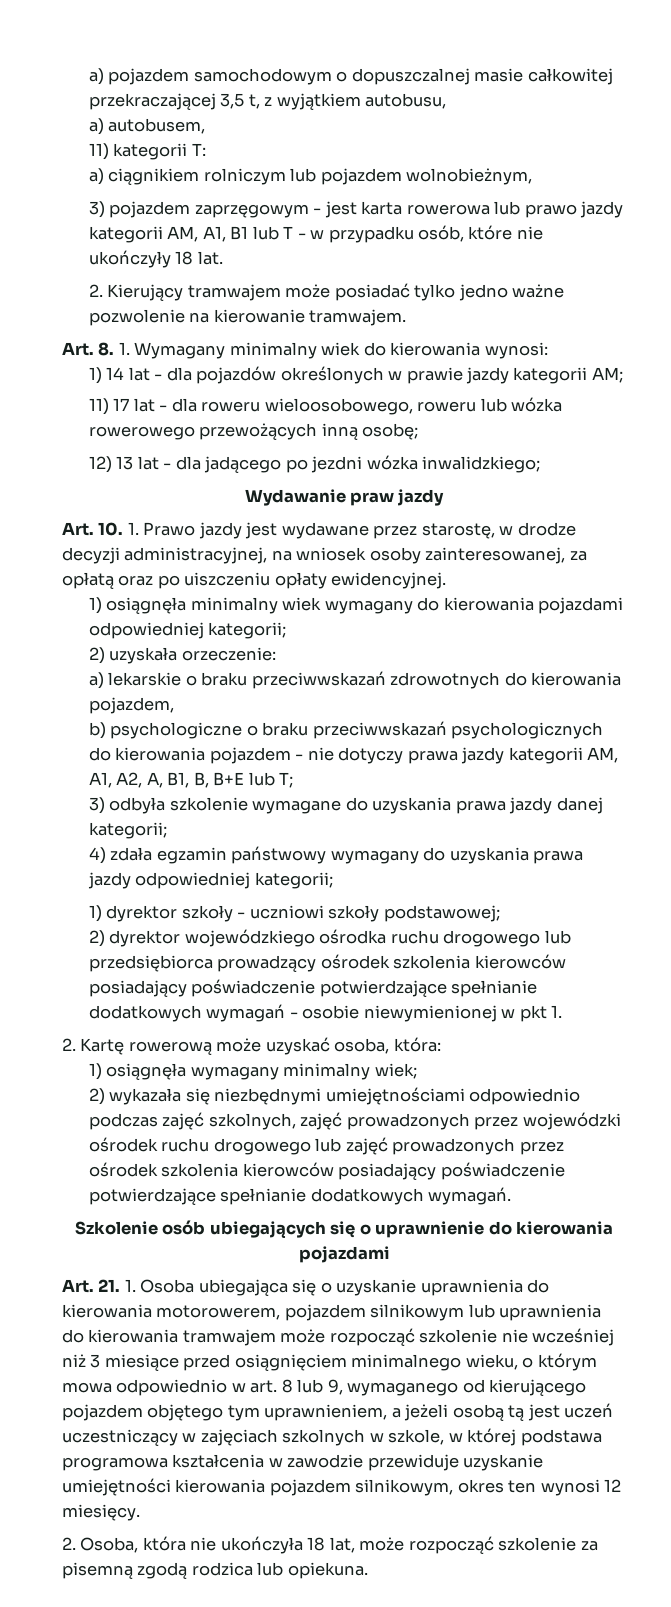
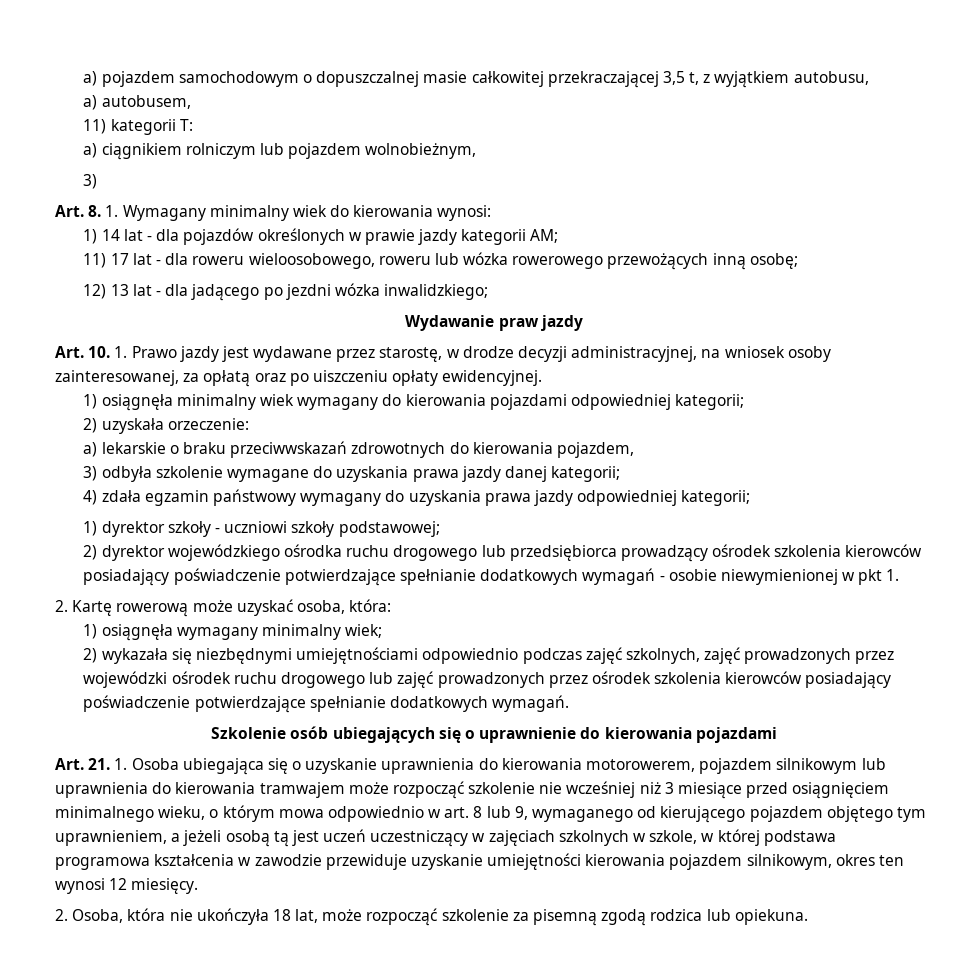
[109,201,623,218] [88,225,543,243] [88,250,223,268] [88,283,565,301] [88,309,407,326] pojazdem zaprzęgowym - jest karta rowerowa lub prawo jazdy kategorii AM, A1, B1 lub T - w przypadku osób, które nie ukończyły 18 lat. // 2. Kierujący tramwajem może posiadać tylko jedno ważne pozwolenie na kierowanie tramwajem. -> (98, 181) none
[88,721,604,739] [88,747,618,764] [88,772,294,788] // b) psychologiczne o braku przeciwwskazań psychologicznych do kierowania pojazdem - nie dotyczy prawa jazdy kategorii AM, A1, A2, A, B1, B, B+E lub T; -> (634, 450) none

